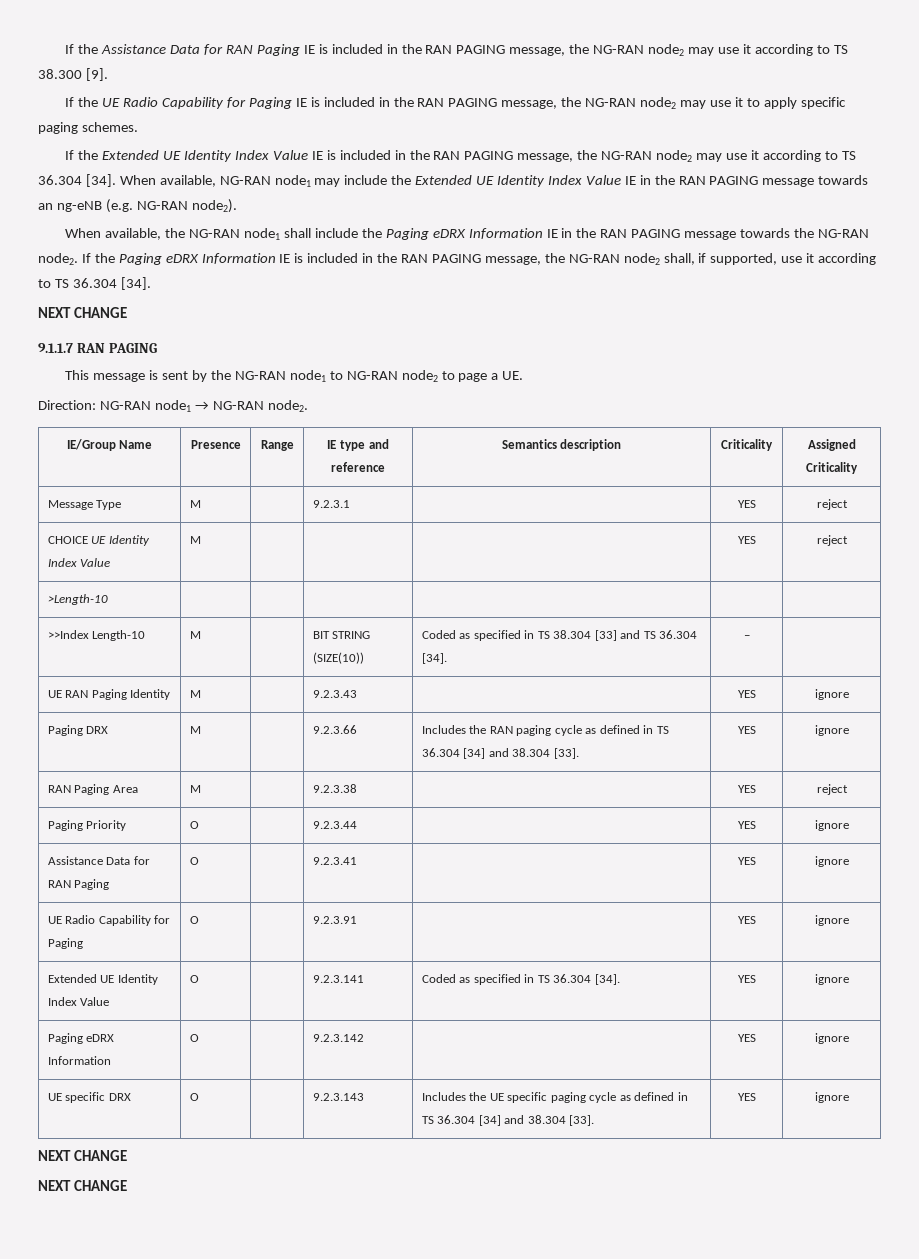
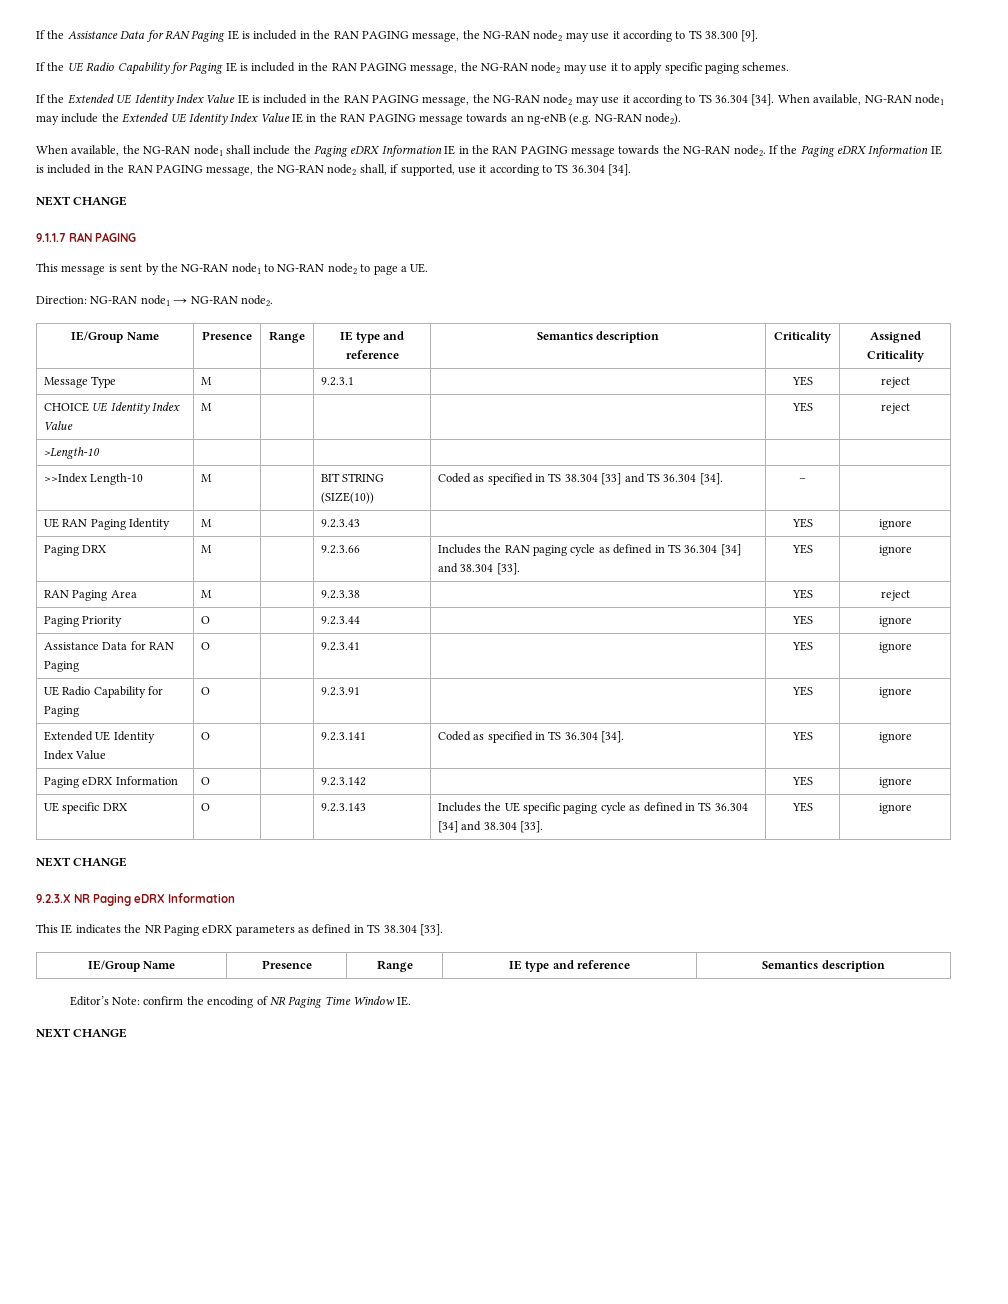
(127, 1155) none -> [36,893,236,906] [36,924,443,936] [87,960,176,972] [261,960,312,969] [376,960,413,972] [508,960,631,972] [762,960,885,972] [69,996,412,1008] // 9.2.3.X NR Paging eDRX Information // This IE indicates the NR Paging eDRX parameters as defined in TS 38.304 [33]. // IE/Group Name | Presence | Range | IE type and reference | Semantics description // Editor’s Note: confirm the encoding of NR Paging Time Window IE.

